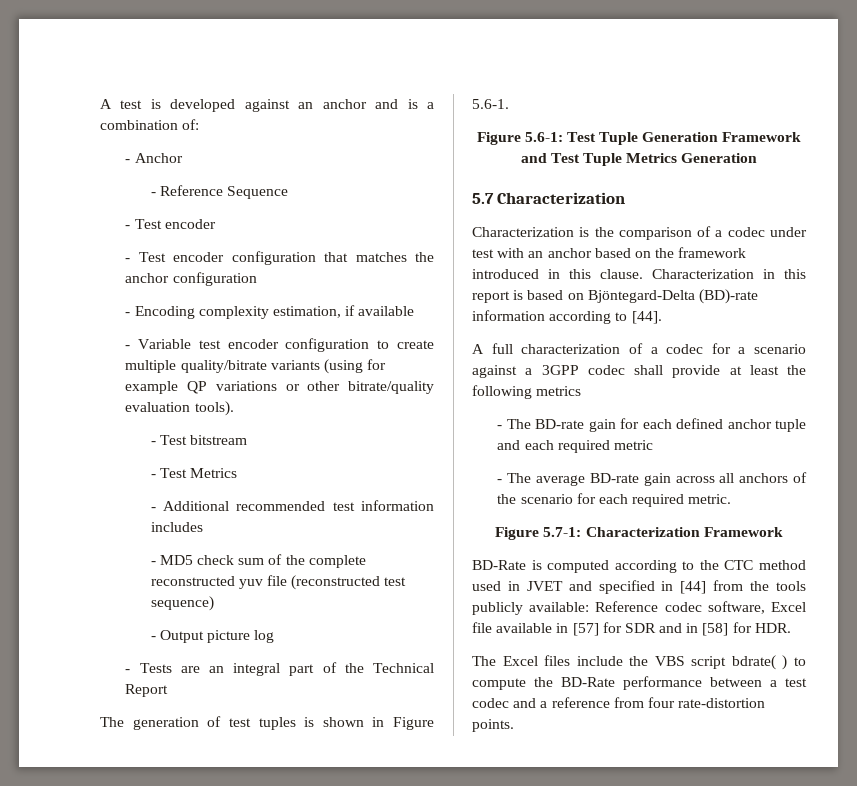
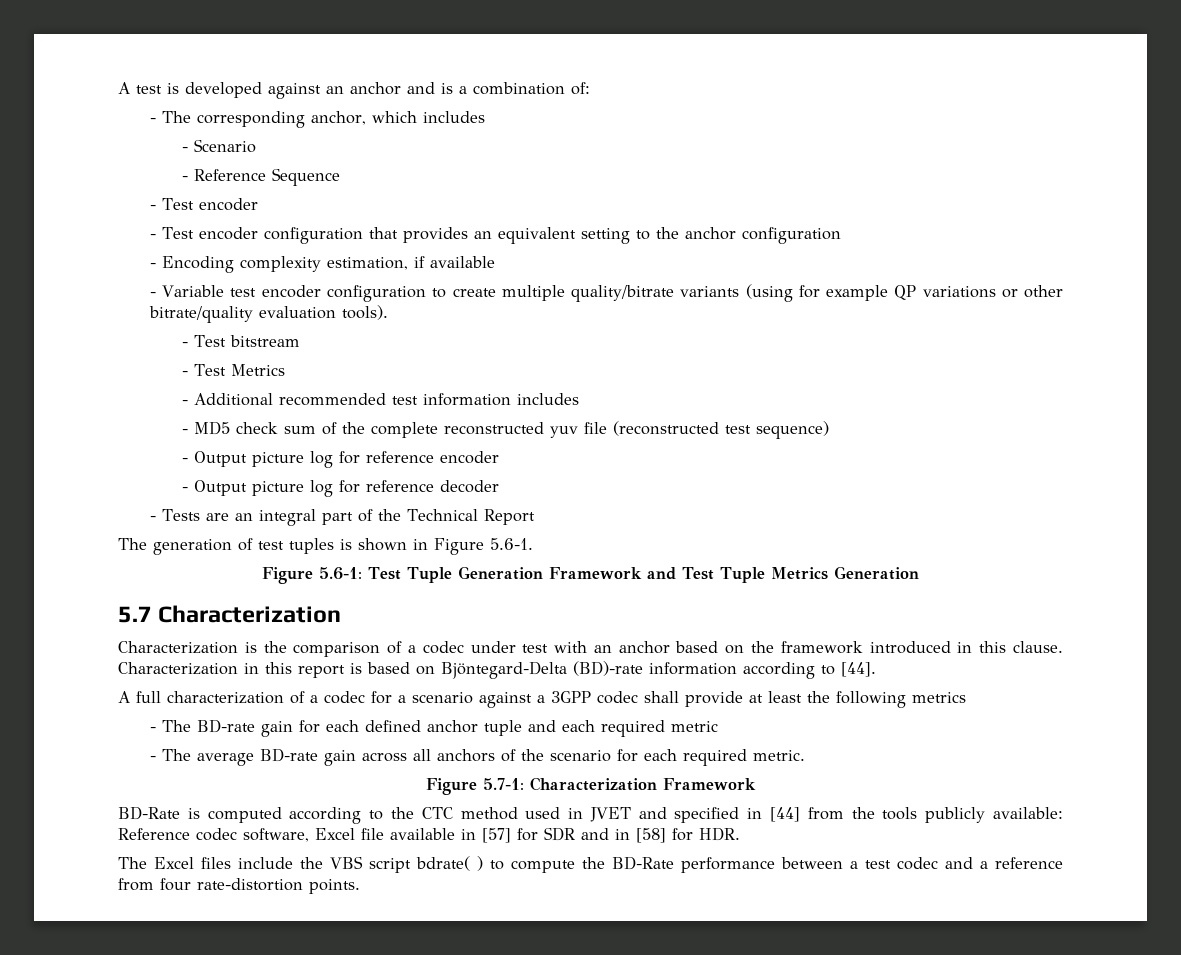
[134,153,183,163] Anchor -> [162,111,486,128] [182,139,257,153] The corresponding anchor, which includes // - Scenario
[355,252,407,262] matches -> [402,227,650,244] provides an equivalent setting to
(275, 636) none -> [339,451,500,464] [182,480,500,497] for reference encoder // - Output picture log for reference decoder

